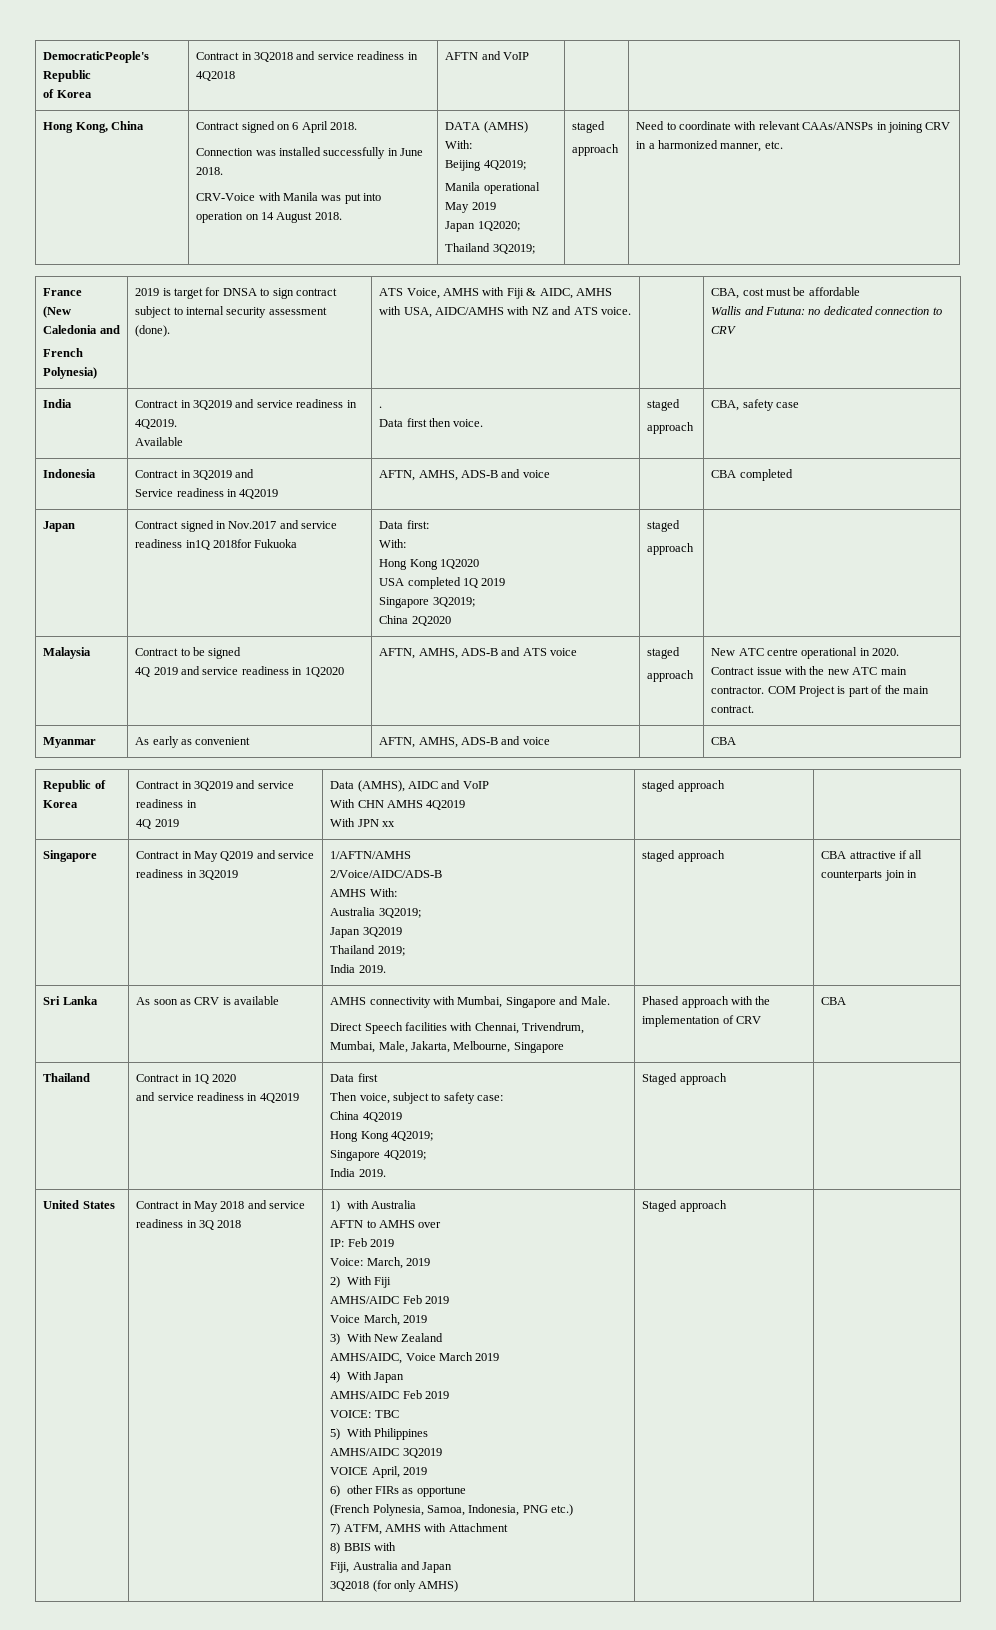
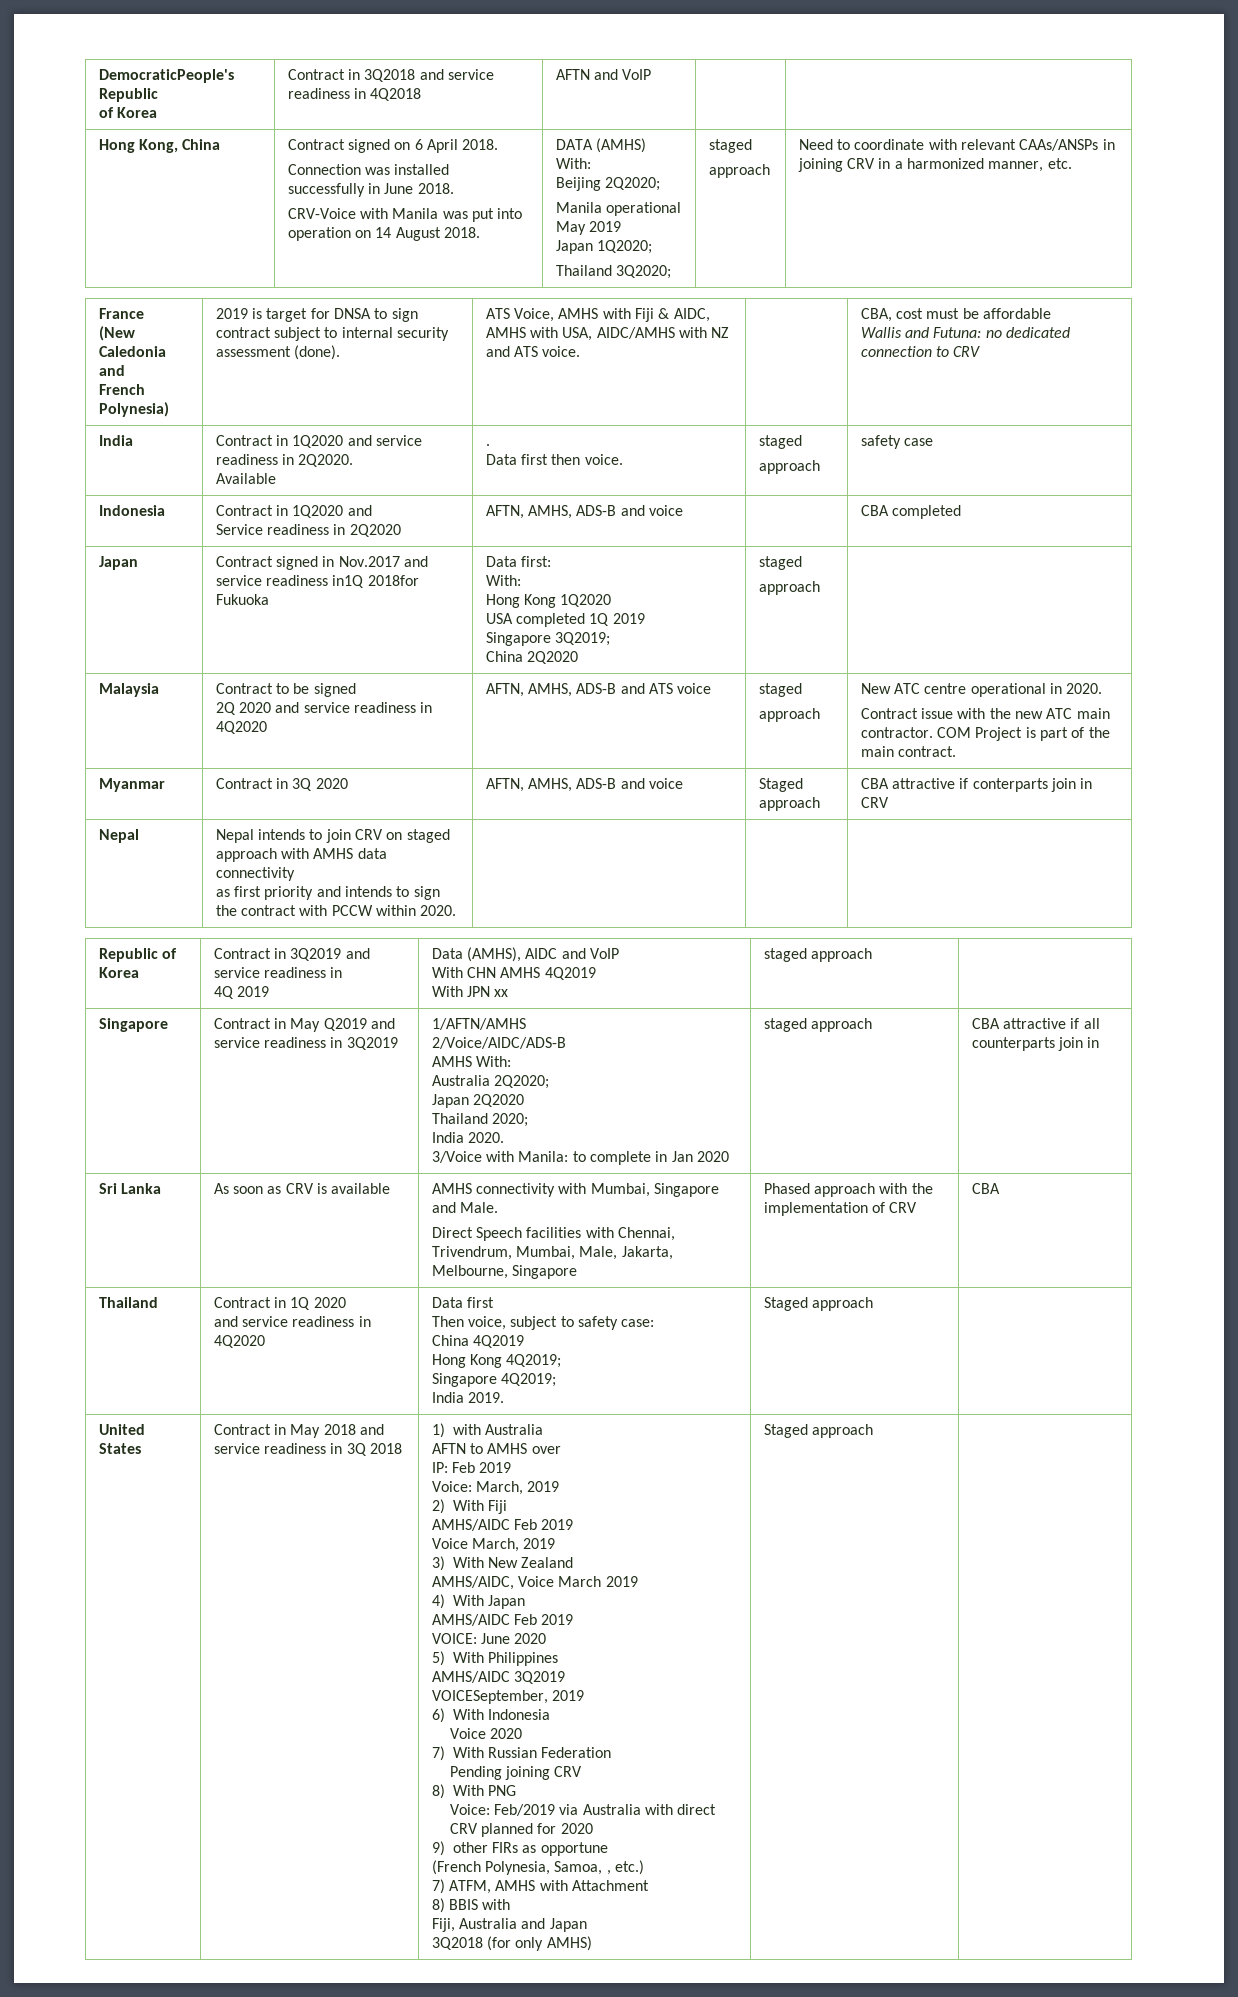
[483,160,526,170] 4Q2019; -> [605,177,661,191] 2Q2020;
[492,244,535,254] 3Q2019; -> [616,265,672,279] 3Q2020;
[193,399,357,410] [135,419,178,429] 3Q2019 and service readiness in 4Q2019. -> [292,435,423,448] [215,454,354,467] 1Q2020 and service readiness in 2Q2020.
[711,400,740,411] CBA, -> (820, 467) none
[193,470,233,480] 3Q2019 -> [292,505,344,518] 1Q2020
[239,489,279,499] 4Q2019 -> [349,524,401,537] 2Q2020
[135,666,344,677] 4Q 2019 and service readiness in 1Q2020 -> [215,702,433,715] [215,721,267,734] 2Q 2020 and service readiness in 4Q2020
[135,736,251,748] [379,736,550,748] [711,737,737,745] As early as convenient | AFTN, AMHS, ADS-B and voice | | CBA -> [215,778,348,791] [485,778,684,792] [758,778,803,792] [758,797,820,811] [860,778,1093,792] [860,797,889,808] [98,829,139,843] [215,829,450,843] [215,848,387,862] [215,867,295,881] [215,886,440,900] [215,905,457,916] Contract in 3Q 2020 | AFTN, AMHS, ADS-B and voice | Staged approach | CBA attractive if conterparts join in CRV // Nepal | Nepal intends to join CRV on staged approach with AMHS data connectivity // as first priority and intends to sign the contract with PCCW within 2020. | | |
[378,908,421,918] [330,927,402,938] [330,945,405,956] [330,964,386,973] 3Q2019; // Japan 3Q2019 // Thailand 2019; // India 2019. -> [494,1075,550,1089] [431,1094,525,1108] [431,1113,529,1127] [431,1132,505,1143] [431,1151,730,1165] 2Q2020; // Japan 2Q2020 // Thailand 2020; // India 2020. // 3/Voice with Manila: to complete in Jan 2020
[259,1093,299,1103] 4Q2019 -> [213,1335,265,1348] 4Q2020
[374,1410,399,1418] TBC -> [481,1633,547,1644] June 2020
[330,1466,400,1478] VOICE April, -> [431,1690,548,1704] VOICESeptember,
(341, 1491) none -> [452,1709,551,1720] [449,1728,523,1739] [431,1746,612,1761] [449,1766,583,1780] [431,1784,517,1799] [449,1804,717,1816] [449,1823,593,1837] [431,1841,445,1856] With Indonesia // Voice 2020 // 7) With Russian Federation // Pending joining CRV // 8) With PNG // Voice: Feb/2019 via Australia with direct CRV planned for 2020 // 9)
[468,1504,548,1516] Indonesia, PNG -> [606,1870,611,1875] ,

